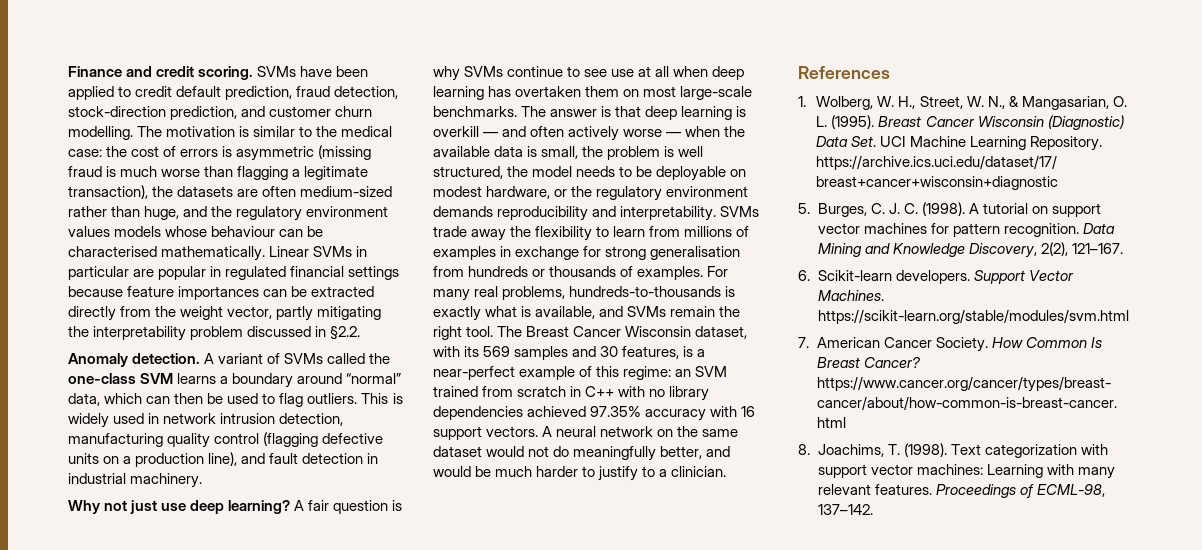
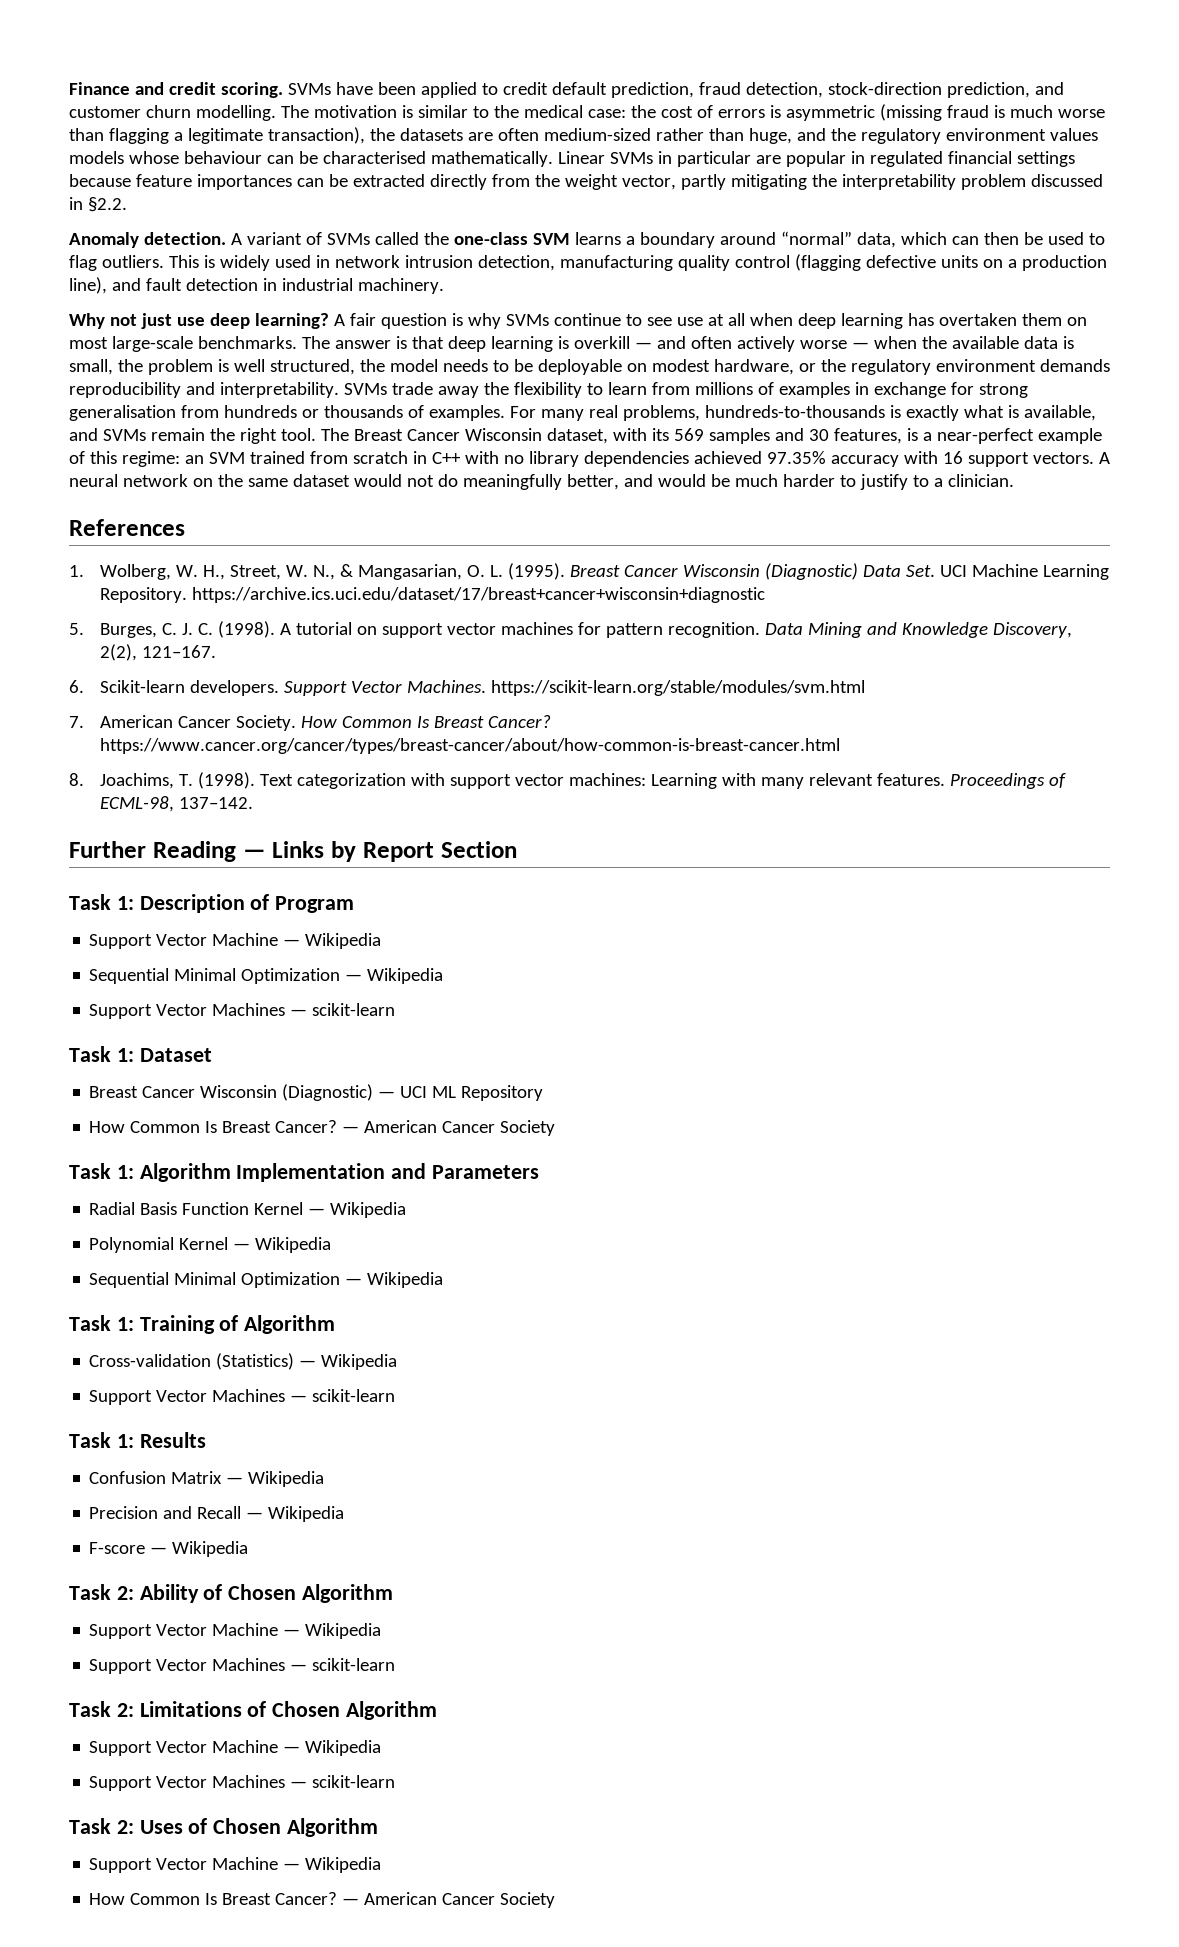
(873, 509) none -> [69,841,517,862] [69,894,355,913] [89,933,382,949] [89,968,444,984] [89,1003,396,1019] [69,1046,212,1062] [89,1084,544,1101] [89,1120,556,1136] [69,1163,540,1182] [89,1202,407,1218] [89,1237,332,1253] [89,1272,444,1288] [69,1315,336,1334] [89,1353,398,1370] [89,1389,396,1405] [69,1432,206,1448] [89,1471,325,1487] [89,1506,345,1522] [89,1541,249,1557] [69,1584,394,1603] [89,1623,382,1639] [89,1658,396,1674] [69,1701,438,1720] [89,1740,382,1756] [89,1775,396,1791] [69,1818,379,1837] [89,1857,382,1873] [89,1892,556,1908] // Further Reading — Links by Report Section // Task 1: Description of Program // Support Vector Machine — Wikipedia // Sequential Minimal Optimization — Wikipedia // Support Vector Machines — scikit-learn // Task 1: Dataset // Breast Cancer Wisconsin (Diagnostic) — UCI ML Repository // How Common Is Breast Cancer? — American Cancer Society // Task 1: Algorithm Implementation and Parameters // Radial Basis Function Kernel — Wikipedia // Polynomial Kernel — Wikipedia // Sequential Minimal Optimization — Wikipedia // Task 1: Training of Algorithm // Cross-validation (Statistics) — Wikipedia // Support Vector Machines — scikit-learn // Task 1: Results // Confusion Matrix — Wikipedia // Precision and Recall — Wikipedia // F-score — Wikipedia // Task 2: Ability of Chosen Algorithm // Support Vector Machine — Wikipedia // Support Vector Machines — scikit-learn // Task 2: Limitations of Chosen Algorithm // Support Vector Machine — Wikipedia // Support Vector Machines — scikit-learn // Task 2: Uses of Chosen Algorithm // Support Vector Machine — Wikipedia // How Common Is Breast Cancer? — American Cancer Society

